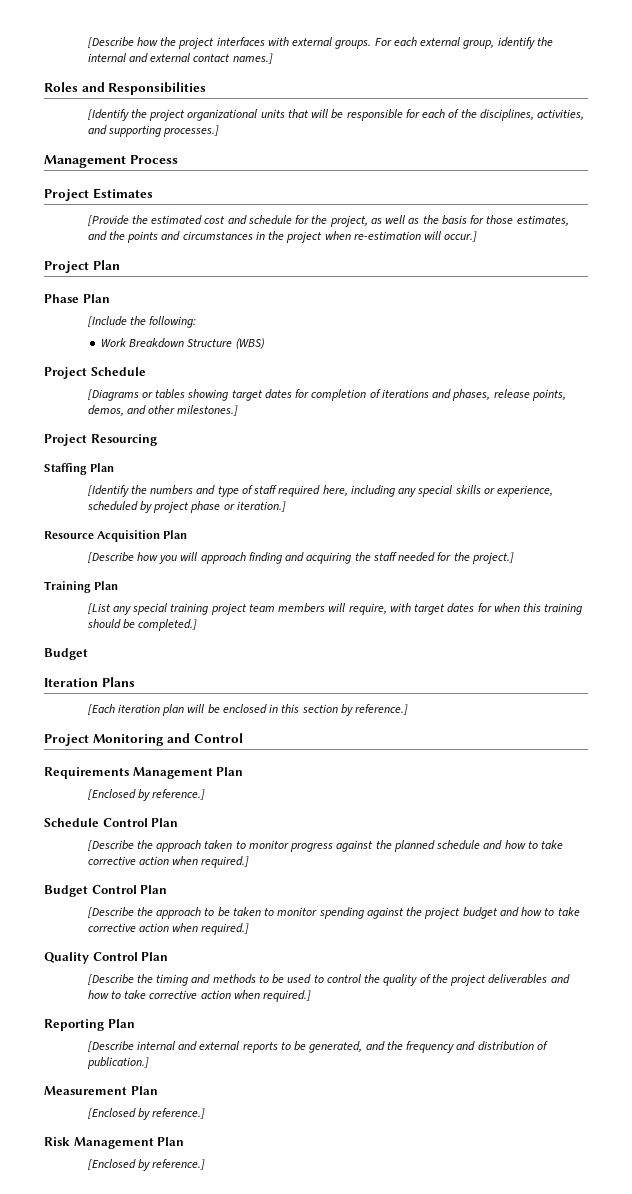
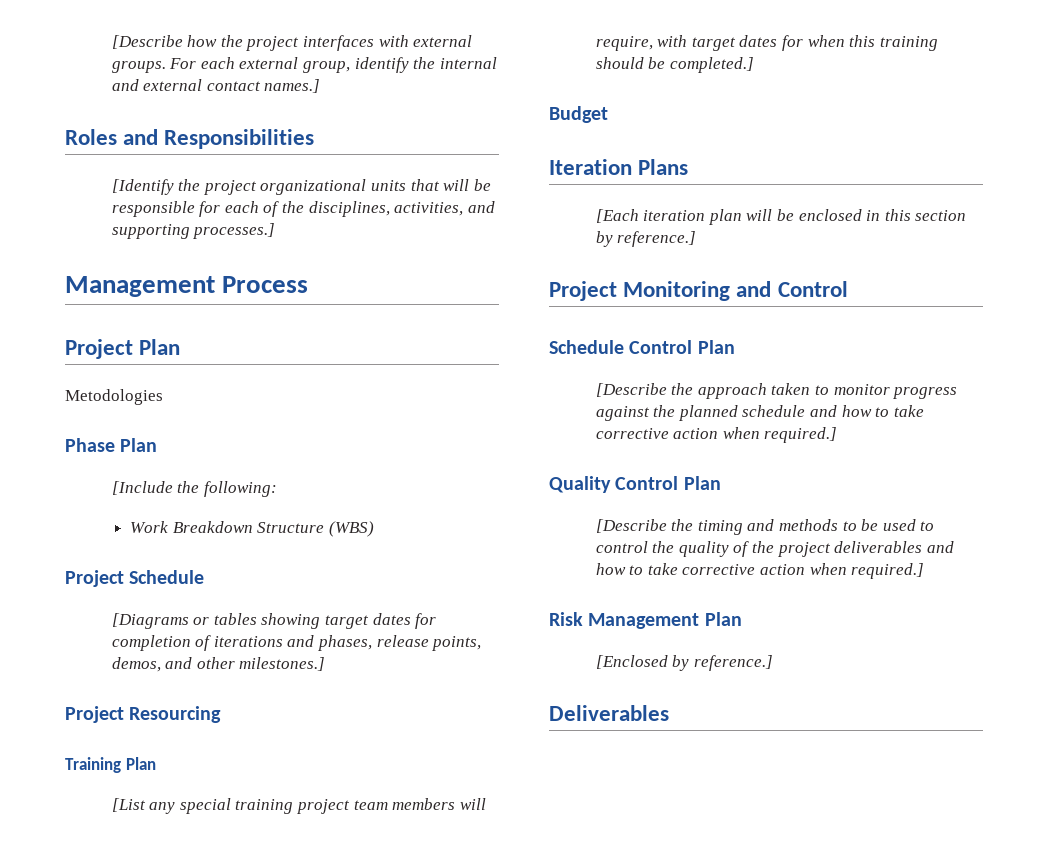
[92,188,153,199] [87,215,569,227] [87,231,478,243] [44,260,120,273] Estimates // [Provide the estimated cost and schedule for the project, as well as the basis for those estimates, and the points and circumstances in the project when re-estimation will occur.] // Project Plan -> [139,339,181,355] [65,389,163,405] Plan // Metodologies
[44,463,115,475] [87,485,554,497] [86,501,286,513] [44,530,188,542] [87,552,514,564] // Staffing Plan // [Identify the numbers and type of staff required here, including any special skills or experience, scheduled by project phase or iteration.] // Resource Acquisition Plan // [Describe how you will approach finding and acquiring the staff needed for the project.] -> (222, 714) none
[44,767,244,779] [87,789,206,801] // Requirements Management Plan // [Enclosed by reference.] -> (848, 289) none
[44,885,168,897] [87,907,580,919] [87,923,250,935] // Budget Control Plan // [Describe the approach to be taken to monitor spending against the project budget and how to take corrective action when required.] -> (838, 435) none
[44,1019,135,1031] [87,1041,548,1053] [86,1057,149,1069] [44,1086,158,1095] [87,1108,206,1120] // Reporting Plan // [Describe internal and external reports to be generated, and the frequency and distribution of publication.] // Measurement Plan // [Enclosed by reference.] -> (925, 571) none
(206, 1164) none -> [549,705,669,721] // Deliverables

